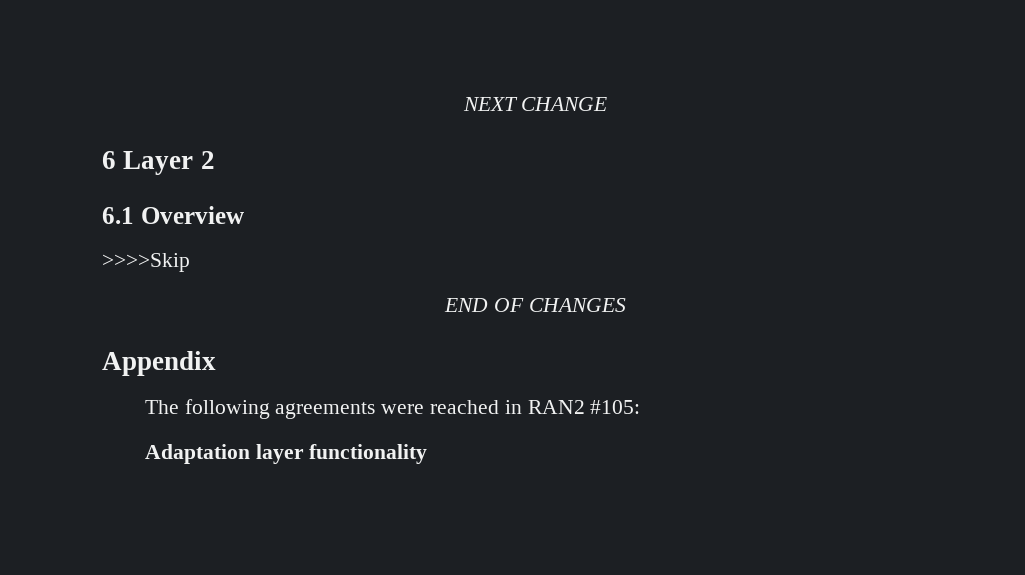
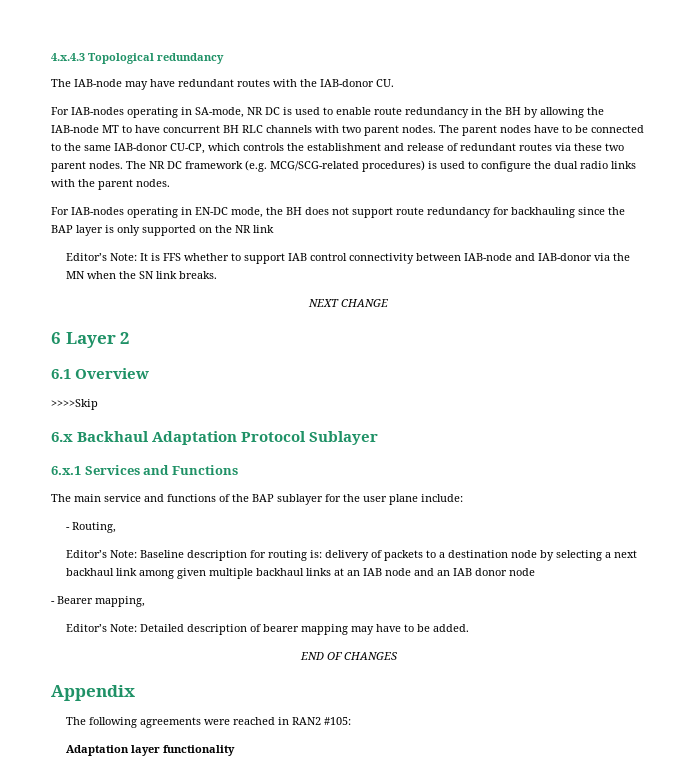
(462, 104) none -> [51,53,224,64] [51,79,394,90] [51,107,604,118] [51,125,644,136] [51,143,624,154] [51,160,636,172] [51,179,170,190] [51,207,625,218] [51,225,274,236] [66,253,631,264] [66,271,218,279] 4.x.4.3 Topological redundancy // The IAB-node may have redundant routes with the IAB-donor CU. // For IAB-nodes operating in SA-mode, NR DC is used to enable route redundancy in the BH by allowing the IAB-node MT to have concurrent BH RLC channels with two parent nodes. The parent nodes have to be connected to the same IAB-donor CU-CP, which controls the establishment and release of redundant routes via these two parent nodes. The NR DC framework (e.g. MCG/SCG-related procedures) is used to configure the dual radio links with the parent nodes. // For IAB-nodes operating in EN-DC mode, the BH does not support route redundancy for backhauling since the BAP layer is only supported on the NR link // Editor’s Note: It is FFS whether to support IAB control connectivity between IAB-node and IAB-donor via the MN when the SN link breaks. //
(190, 262) none -> [51,431,379,445] [51,465,238,475] [51,494,463,505] [66,522,117,533] [66,550,638,561] [66,568,536,579] [51,596,145,607] [66,624,470,635] // 6.x Backhaul Adaptation Protocol Sublayer // 6.x.1 Services and Functions // The main service and functions of the BAP sublayer for the user plane include: // - Routing, // Editor’s Note: Baseline description for routing is: delivery of packets to a destination node by selecting a next backhaul link among given multiple backhaul links at an IAB node and an IAB donor node // - Bearer mapping, // Editor’s Note: Detailed description of bearer mapping may have to be added.

